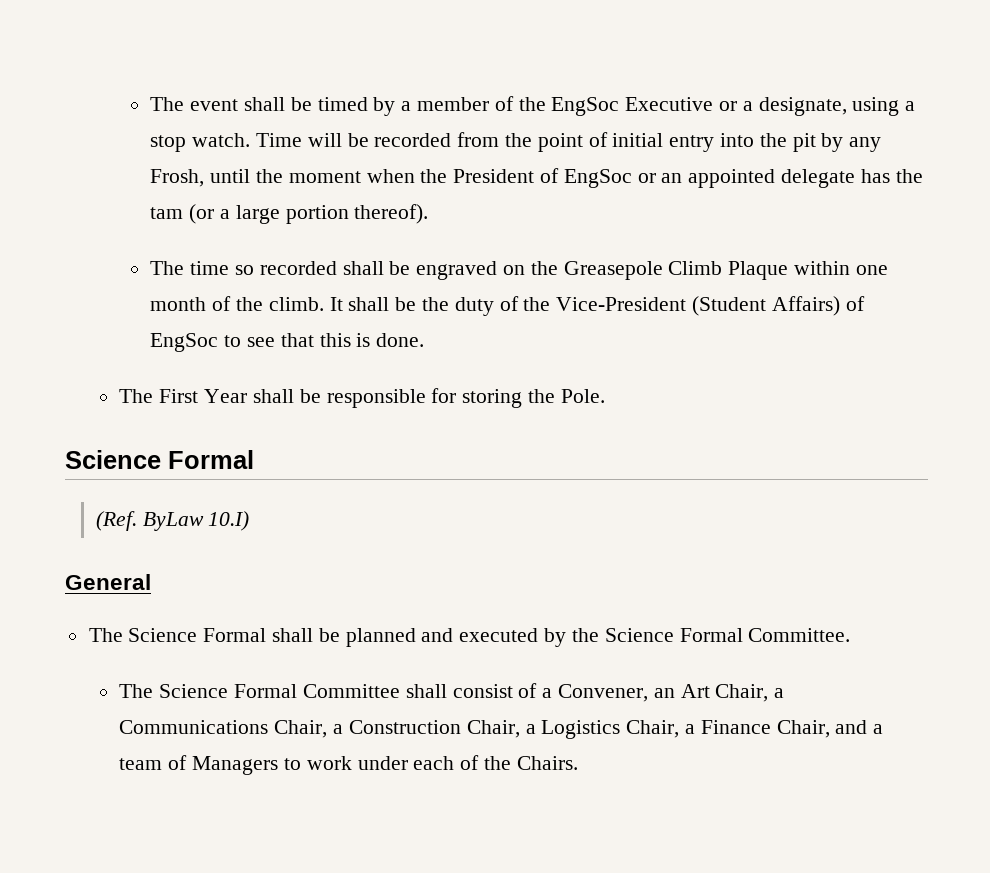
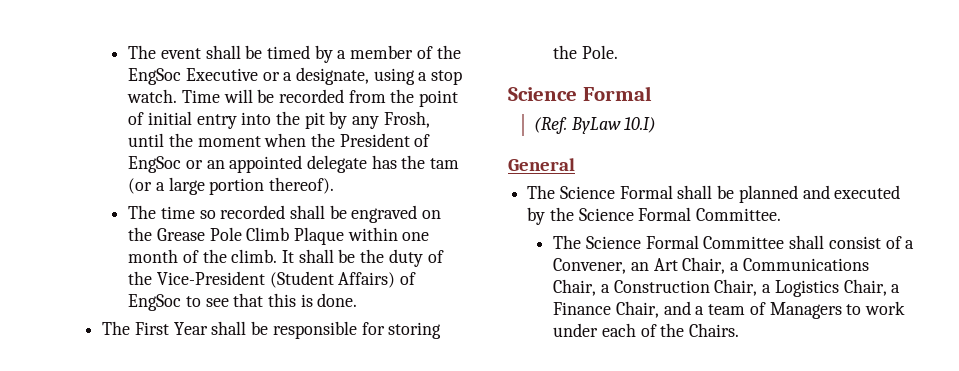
[563,261,663,280] Greasepole -> [156,227,242,241] Grease Pole

